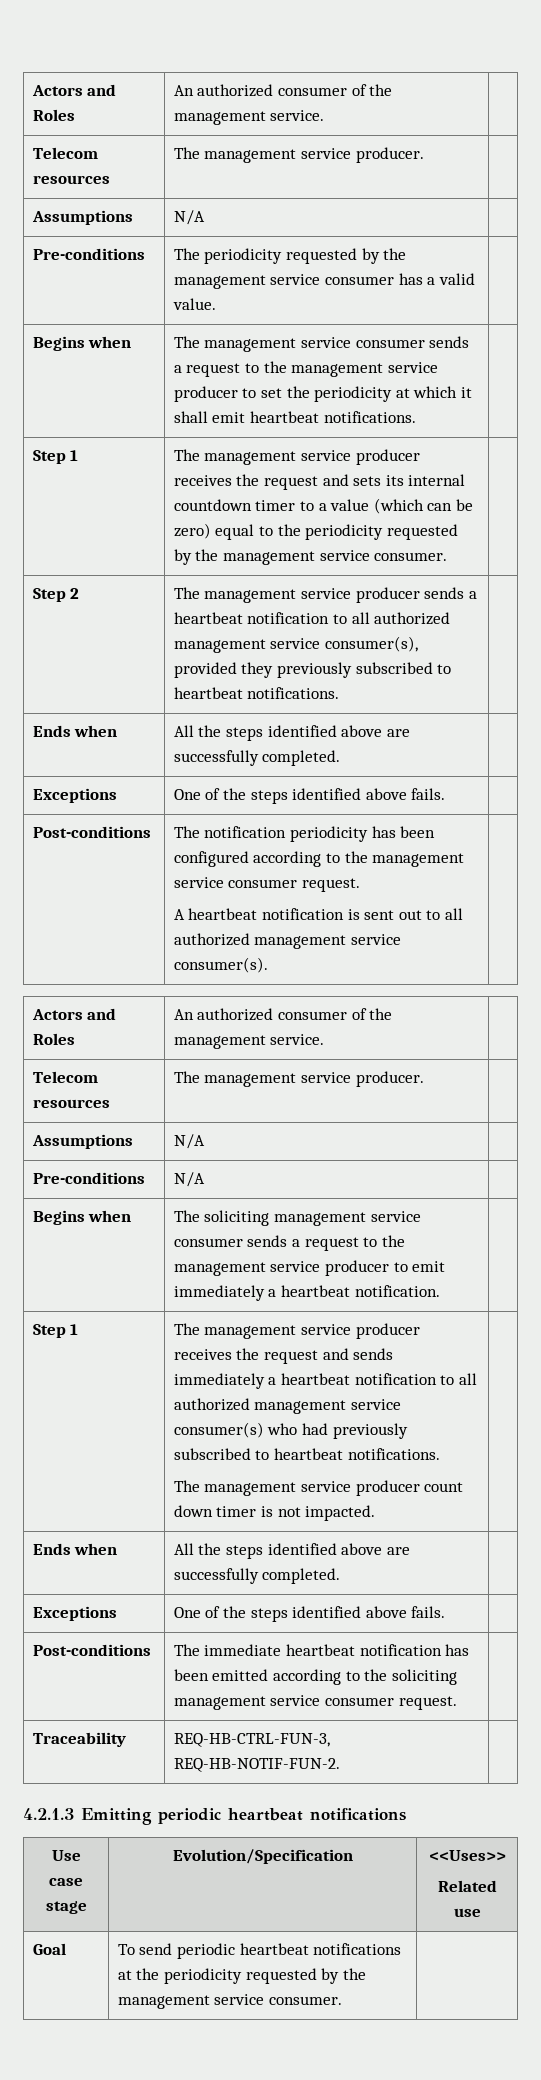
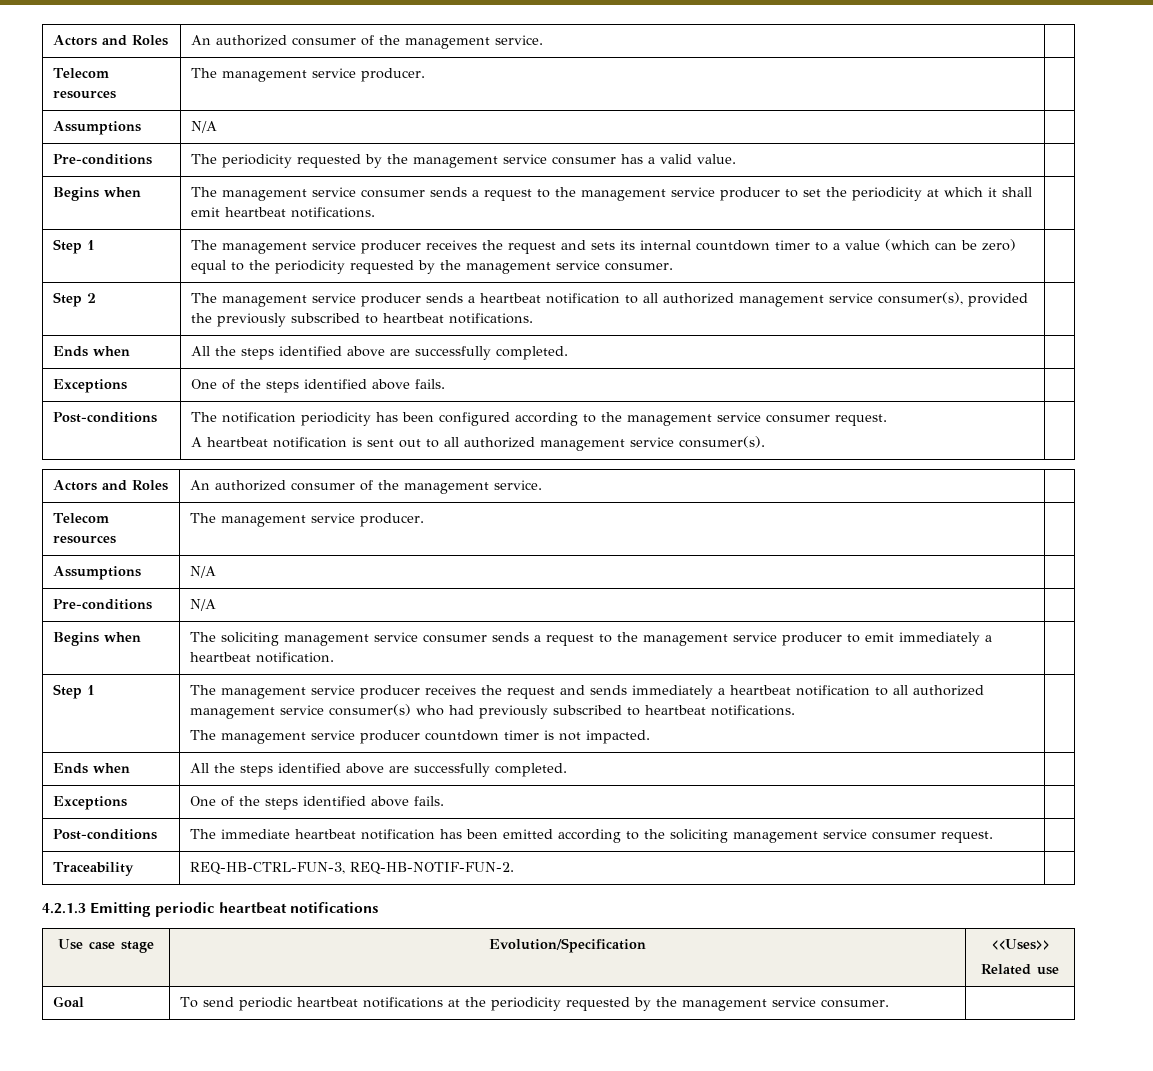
[241,662,274,678] they -> [190,313,212,323] the
[424,1482,464,1492] [173,1505,213,1517] count down -> [424,730,499,741] countdown

